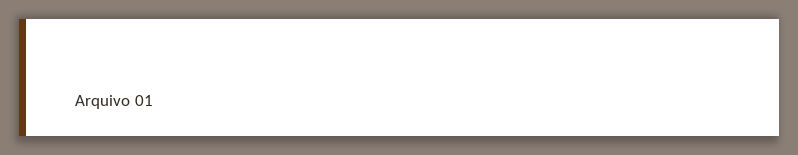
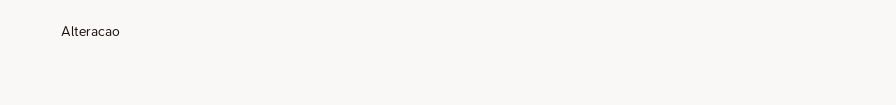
[75,95,153,109] Arquivo 01 -> [61,26,120,37] Alteracao

